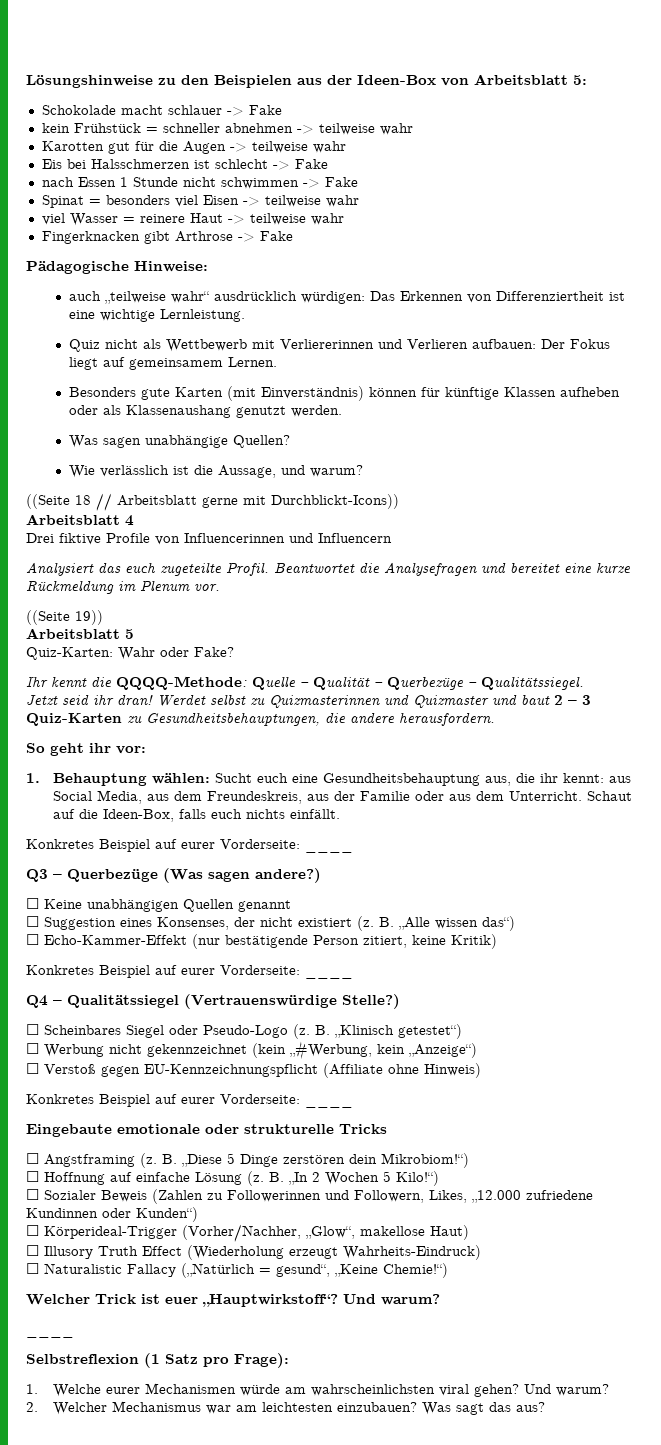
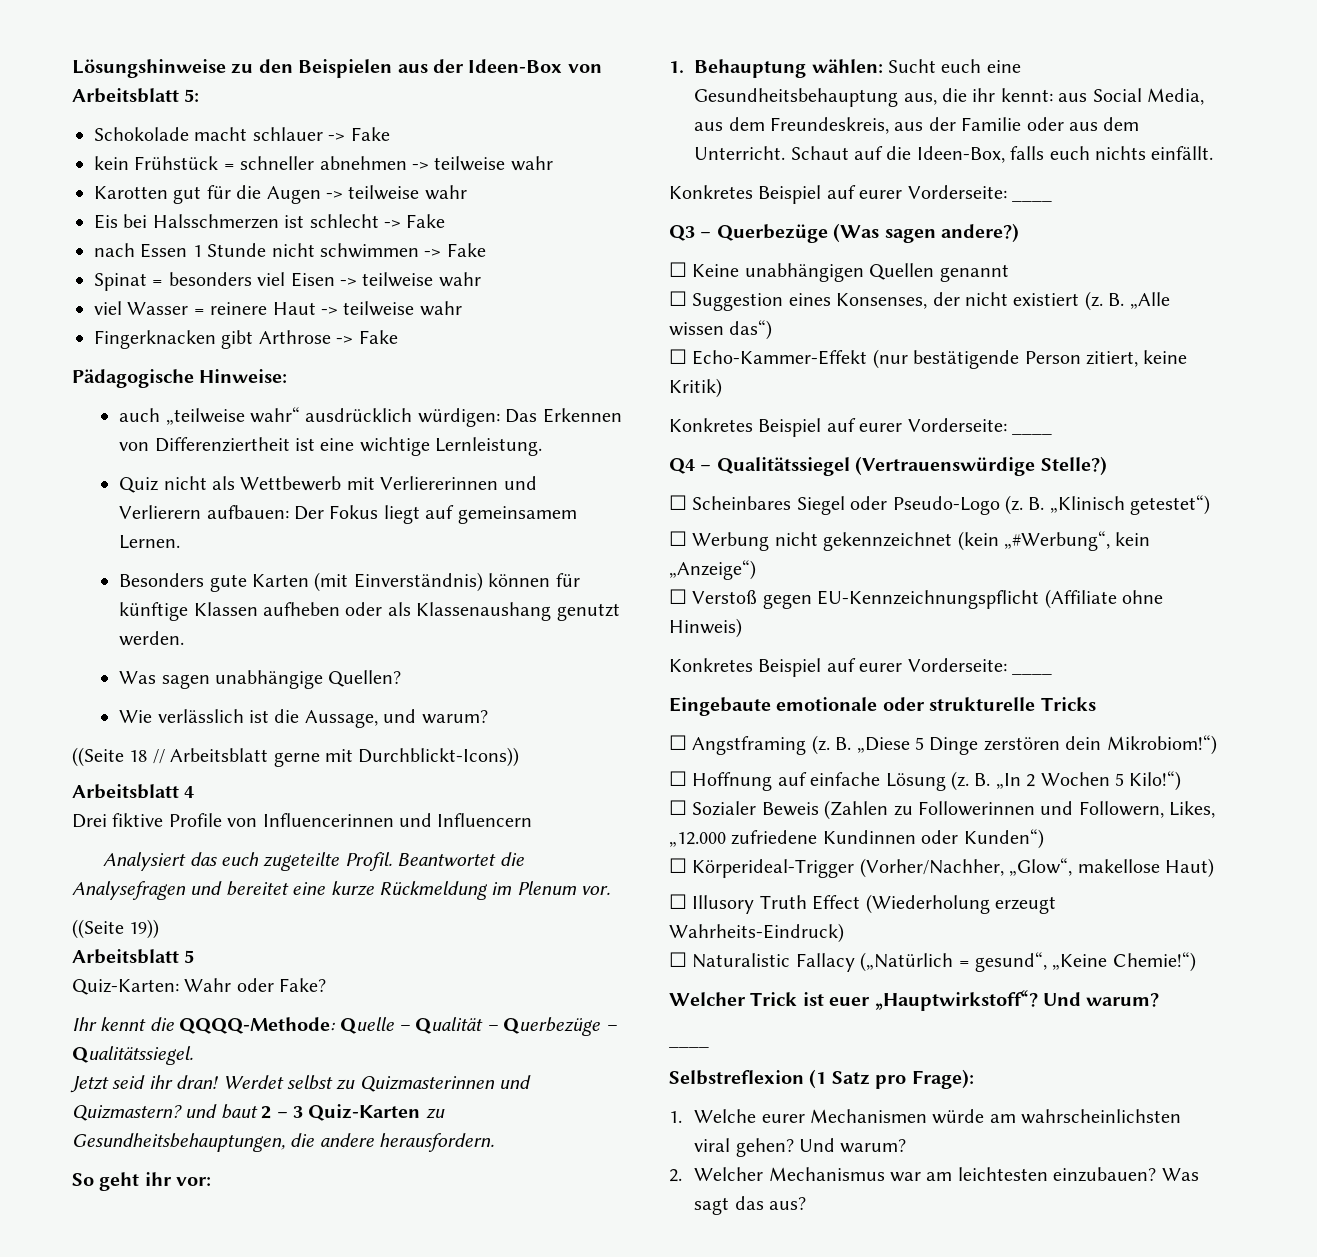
[407,339,469,349] Verlieren -> [119,505,202,519] Verlierern
[413,695,489,708] Quizmaster -> [72,1105,182,1121] Quizmastern?
[290,1041,372,1060] „#Werbung, -> [1004,531,1110,551] „#Werbung“,

